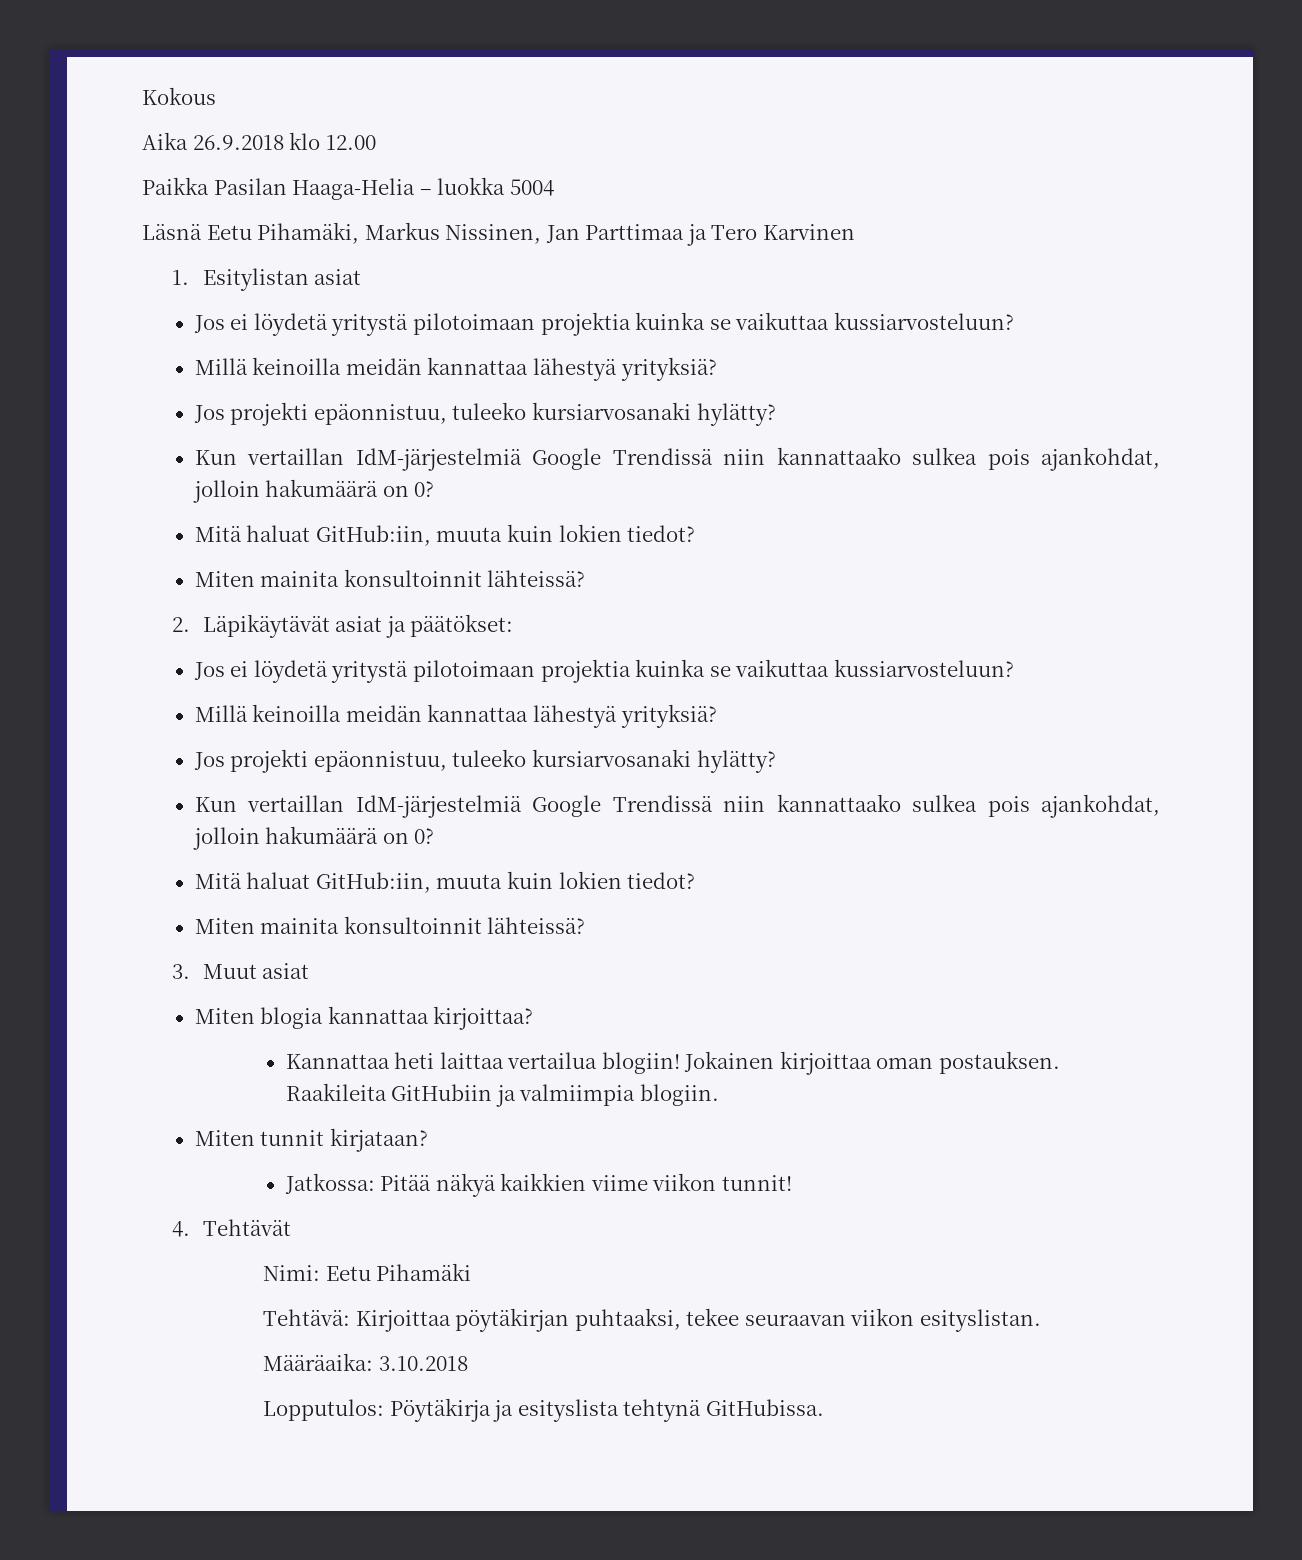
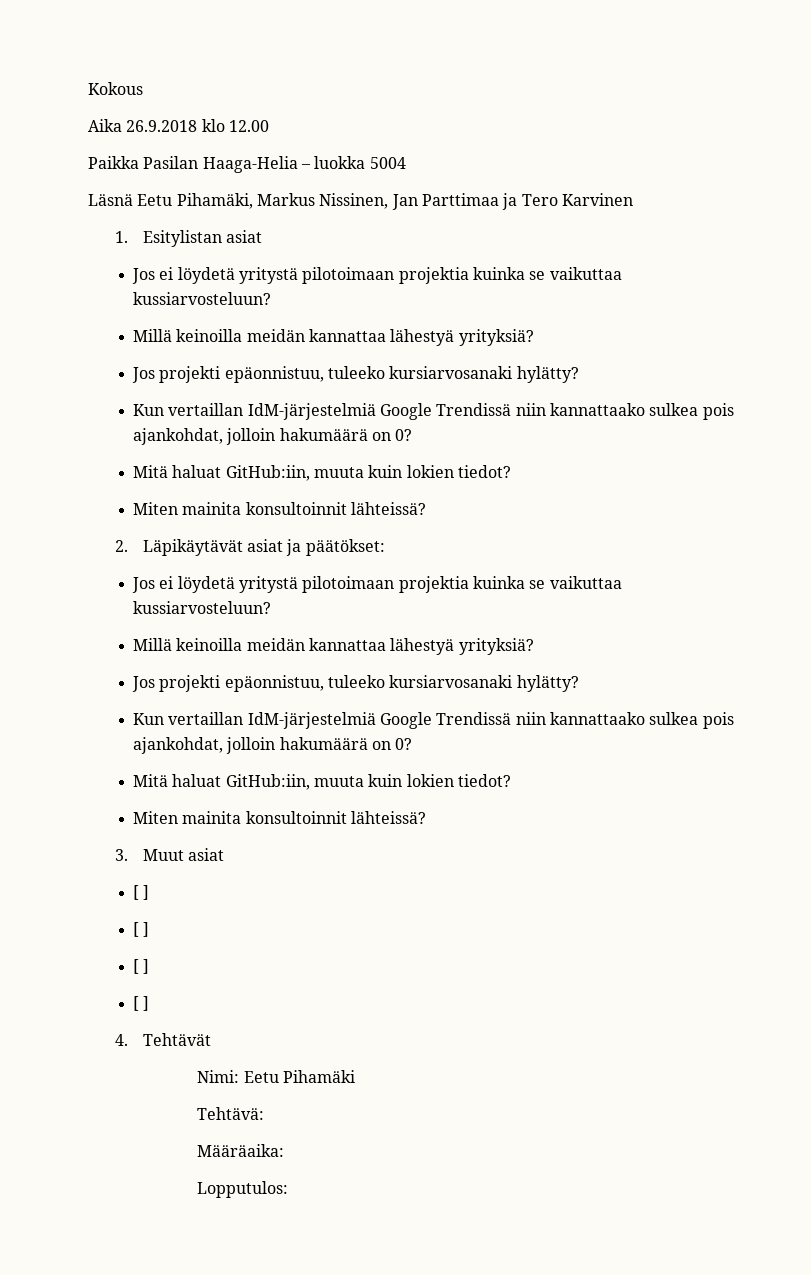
[194,1006,534,1030] [285,1051,1060,1075] [285,1083,719,1107] [194,1128,428,1152] [284,1173,792,1197] Miten blogia kannattaa kirjoittaa? // Kannattaa heti laittaa vertailua blogiin! Jokainen kirjoittaa oman postauksen. Raakileita GitHubiin ja valmiimpia blogiin. // Miten tunnit kirjataan? // Jatkossa: Pitää näkyä kaikkien viime viikon tunnit! -> [132,885,150,900] [132,922,150,937] [132,959,150,974] [132,996,150,1011] [ ] // [ ] // [ ] // [ ]
[355,1308,1041,1332] Kirjoittaa pöytäkirjan puhtaaksi, tekee seuraavan viikon esityslistan. -> (265, 1113) none
[378,1356,468,1371] 3.10.2018 -> (285, 1150) none
[389,1398,824,1422] Pöytäkirja ja esityslista tehtynä GitHubissa. -> (289, 1189) none

